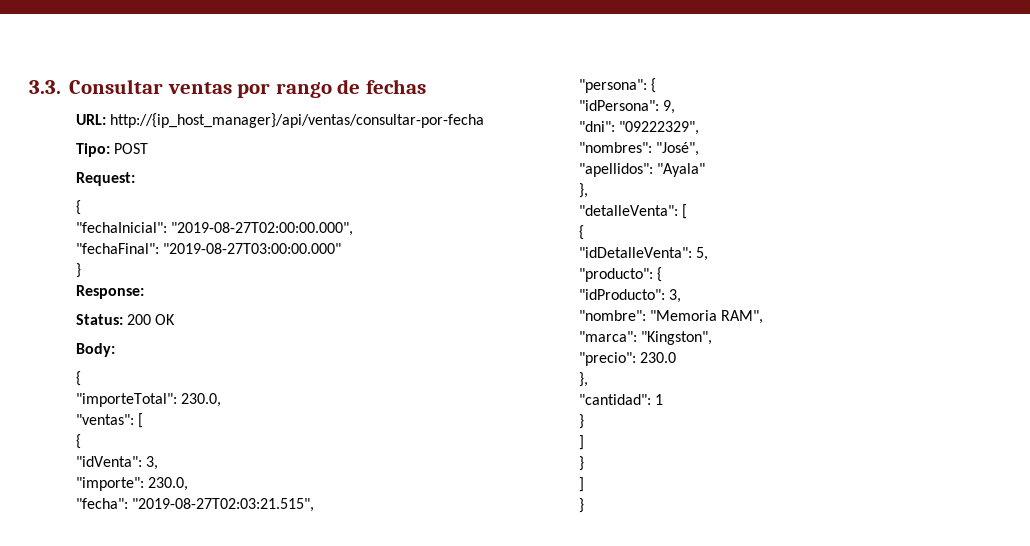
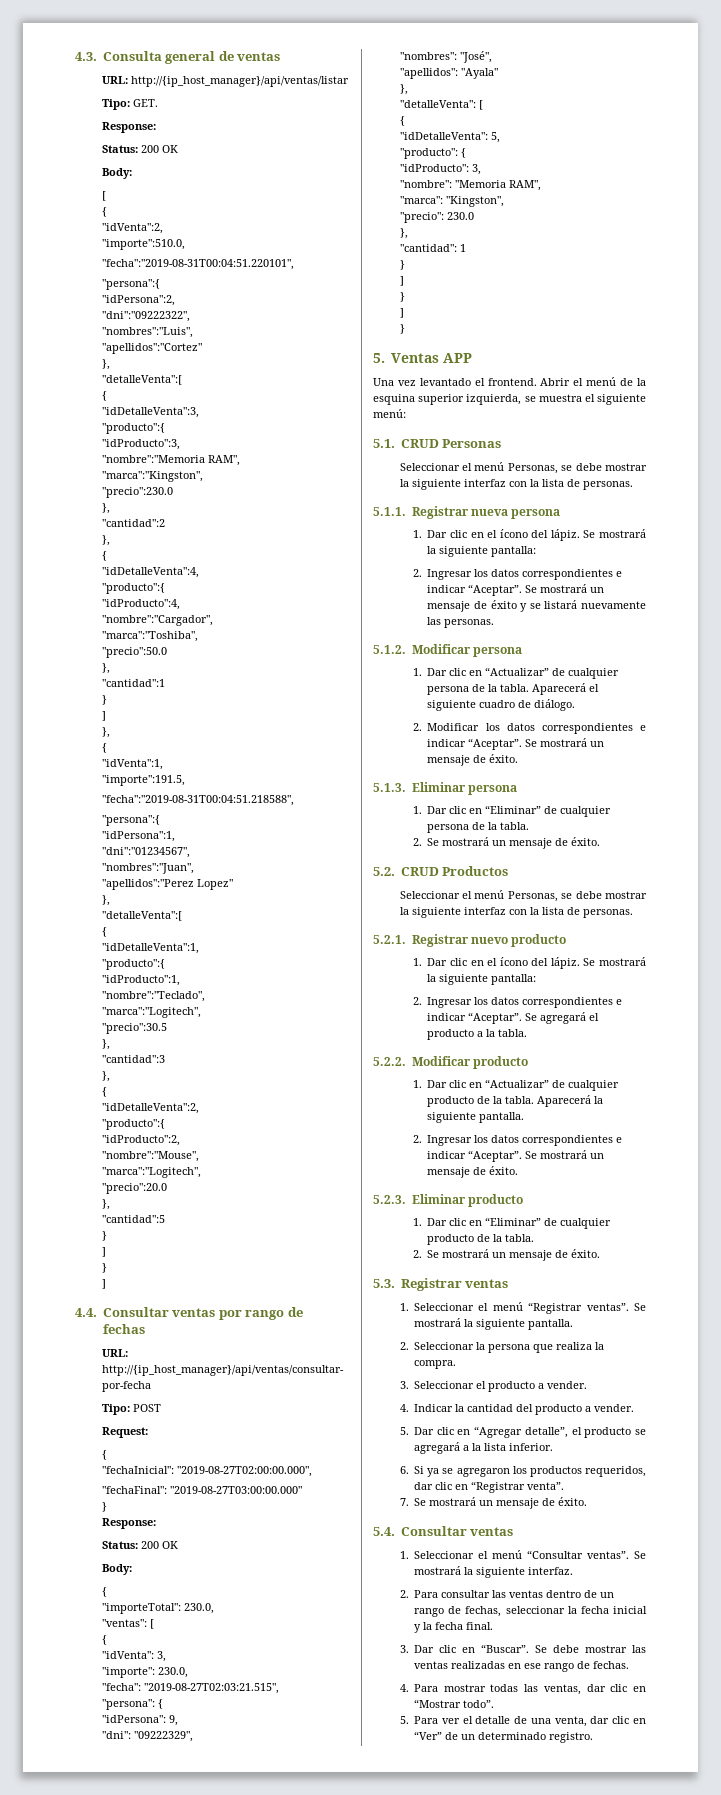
[29,80,61,94] 3.3. -> [75,51,281,64] [101,76,349,87] [101,99,158,110] [101,122,156,133] [101,145,178,153] [101,168,132,179] [101,191,106,201] [101,207,107,217] [101,223,163,234] [101,239,185,250] [101,259,294,270] [101,279,160,290] [101,295,175,306] [101,311,190,322] [101,327,193,338] [101,343,202,354] [101,359,110,370] [101,375,182,385] [101,391,107,401] [101,407,199,418] [101,423,165,434] [101,439,180,450] [101,455,240,466] [101,471,203,482] [101,487,173,498] [101,503,110,514] [101,519,165,527] [101,535,110,546] [101,551,107,561] [101,567,199,578] [101,583,165,594] [101,599,180,610] [101,615,213,626] [101,631,198,642] [101,647,167,658] [101,663,110,674] [101,679,165,687] [101,695,107,705] [101,711,106,721] [101,727,110,738] [101,743,107,753] [101,759,163,770] [101,775,185,786] [101,795,294,806] [101,815,160,826] [101,831,175,842] [101,847,190,858] [101,863,194,874] [101,879,233,890] [101,895,110,906] [101,911,182,921] [101,927,107,937] [101,943,199,954] [101,959,165,970] [101,975,180,986] [101,991,205,1002] [101,1007,201,1018] [101,1023,167,1034] [101,1039,110,1050] [101,1055,165,1063] [101,1071,110,1082] [101,1087,107,1097] [101,1103,199,1114] [101,1119,165,1130] [101,1135,180,1146] [101,1151,199,1162] [101,1167,201,1178] [101,1183,167,1194] [101,1199,110,1210] [101,1215,165,1223] [101,1231,107,1241] [101,1247,106,1257] [101,1263,107,1273] [101,1279,106,1289] [75,1308,97,1317] 4.3. Consulta general de ventas // URL: http://{ip_host_manager}/api/ventas/listar // Tipo: GET. // Response: // Status: 200 OK // Body: // [ // { // "idVenta":2, // "importe":510.0, // "fecha":"2019-08-31T00:04:51.220101", // "persona":{ // "idPersona":2, // "dni":"09222322", // "nombres":"Luis", // "apellidos":"Cortez" // }, // "detalleVenta":[ // { // "idDetalleVenta":3, // "producto":{ // "idProducto":3, // "nombre":"Memoria RAM", // "marca":"Kingston", // "precio":230.0 // }, // "cantidad":2 // }, // { // "idDetalleVenta":4, // "producto":{ // "idProducto":4, // "nombre":"Cargador", // "marca":"Toshiba", // "precio":50.0 // }, // "cantidad":1 // } // ] // }, // { // "idVenta":1, // "importe":191.5, // "fecha":"2019-08-31T00:04:51.218588", // "persona":{ // "idPersona":1, // "dni":"01234567", // "nombres":"Juan", // "apellidos":"Perez Lopez" // }, // "detalleVenta":[ // { // "idDetalleVenta":1, // "producto":{ // "idProducto":1, // "nombre":"Teclado", // "marca":"Logitech", // "precio":30.5 // }, // "cantidad":3 // }, // { // "idDetalleVenta":2, // "producto":{ // "idProducto":2, // "nombre":"Mouse", // "marca":"Logitech", // "precio":20.0 // }, // "cantidad":5 // } // ] // } // ] // 4.4.
(584, 505) none -> [373,353,472,363] [373,377,646,386] [373,394,646,405] [373,409,406,418] [373,439,502,448] [399,462,647,474] [399,479,633,490] [373,506,560,519] [412,529,646,541] [427,546,537,557] [412,569,623,580] [427,584,605,596] [427,600,646,612] [427,617,495,628] [373,644,522,657] [412,667,620,679] [427,683,600,695] [427,699,576,711] [412,723,646,734] [427,738,605,750] [427,754,519,766] [373,782,517,795] [412,805,612,817] [427,822,530,833] [412,837,601,849] [373,866,509,876] [399,890,647,902] [399,907,633,918] [373,934,566,947] [412,957,646,969] [427,974,537,985] [412,997,623,1008] [427,1012,600,1024] [427,1029,528,1040] [373,1056,528,1069] [412,1079,620,1091] [427,1095,604,1107] [427,1112,525,1123] [412,1135,623,1146] [427,1150,605,1162] [427,1166,519,1178] [373,1194,523,1207] [412,1217,612,1229] [427,1234,535,1245] [412,1249,601,1261] [373,1278,509,1291] [399,1302,646,1314] [414,1318,574,1330] [399,1342,605,1353] [414,1360,457,1369] [399,1381,588,1392] [399,1404,635,1415] [399,1426,646,1438] [414,1442,554,1454] [399,1466,646,1477] [414,1481,565,1493] [399,1497,588,1509] [373,1526,514,1536] [399,1550,646,1559] [414,1566,574,1578] [399,1590,615,1598] [414,1606,647,1617] [414,1622,494,1633] [399,1644,646,1653] [414,1661,630,1672] [399,1684,646,1695] [414,1699,495,1708] [399,1716,646,1727] [414,1731,594,1743] // 5. Ventas APP // Una vez levantado el frontend. Abrir el menú de la esquina superior izquierda, se muestra el siguiente menú: // 5.1. CRUD Personas // Seleccionar el menú Personas, se debe mostrar la siguiente interfaz con la lista de personas. // 5.1.1. Registrar nueva persona // 1. Dar clic en el ícono del lápiz. Se mostrará la siguiente pantalla: // 2. Ingresar los datos correspondientes e indicar “Aceptar”. Se mostrará un mensaje de éxito y se listará nuevamente las personas. // 5.1.2. Modificar persona // 1. Dar clic en “Actualizar” de cualquier persona de la tabla. Aparecerá el siguiente cuadro de diálogo. // 2. Modificar los datos correspondientes e indicar “Aceptar”. Se mostrará un mensaje de éxito. // 5.1.3. Eliminar persona // 1. Dar clic en “Eliminar” de cualquier persona de la tabla. // 2. Se mostrará un mensaje de éxito. // 5.2. CRUD Productos // Seleccionar el menú Personas, se debe mostrar la siguiente interfaz con la lista de personas. // 5.2.1. Registrar nuevo producto // 1. Dar clic en el ícono del lápiz. Se mostrará la siguiente pantalla: // 2. Ingresar los datos correspondientes e indicar “Aceptar”. Se agregará el producto a la tabla. // 5.2.2. Modificar producto // 1. Dar clic en “Actualizar” de cualquier producto de la tabla. Aparecerá la siguiente pantalla. // 2. Ingresar los datos correspondientes e indicar “Aceptar”. Se mostrará un mensaje de éxito. // 5.2.3. Eliminar producto // 1. Dar clic en “Eliminar” de cualquier producto de la tabla. // 2. Se mostrará un mensaje de éxito. // 5.3. Registrar ventas // 1. Seleccionar el menú “Registrar ventas”. Se mostrará la siguiente pantalla. // 2. Seleccionar la persona que realiza la compra. // 3. Seleccionar el producto a vender. // 4. Indicar la cantidad del producto a vender. // 5. Dar clic en “Agregar detalle”, el producto se agregará a la lista inferior. // 6. Si ya se agregaron los productos requeridos, dar clic en “Registrar venta”. // 7. Se mostrará un mensaje de éxito. // 5.4. Consultar ventas // 1. Seleccionar el menú “Consultar ventas”. Se mostrará la siguiente interfaz. // 2. Para consultar las ventas dentro de un rango de fechas, seleccionar la fecha inicial y la fecha final. // 3. Dar clic en “Buscar”. Se debe mostrar las ventas realizadas en ese rango de fechas. // 4. Para mostrar todas las ventas, dar clic en “Mostrar todo”. // 5. Para ver el detalle de una venta, dar clic en “Ver” de un determinado registro.

